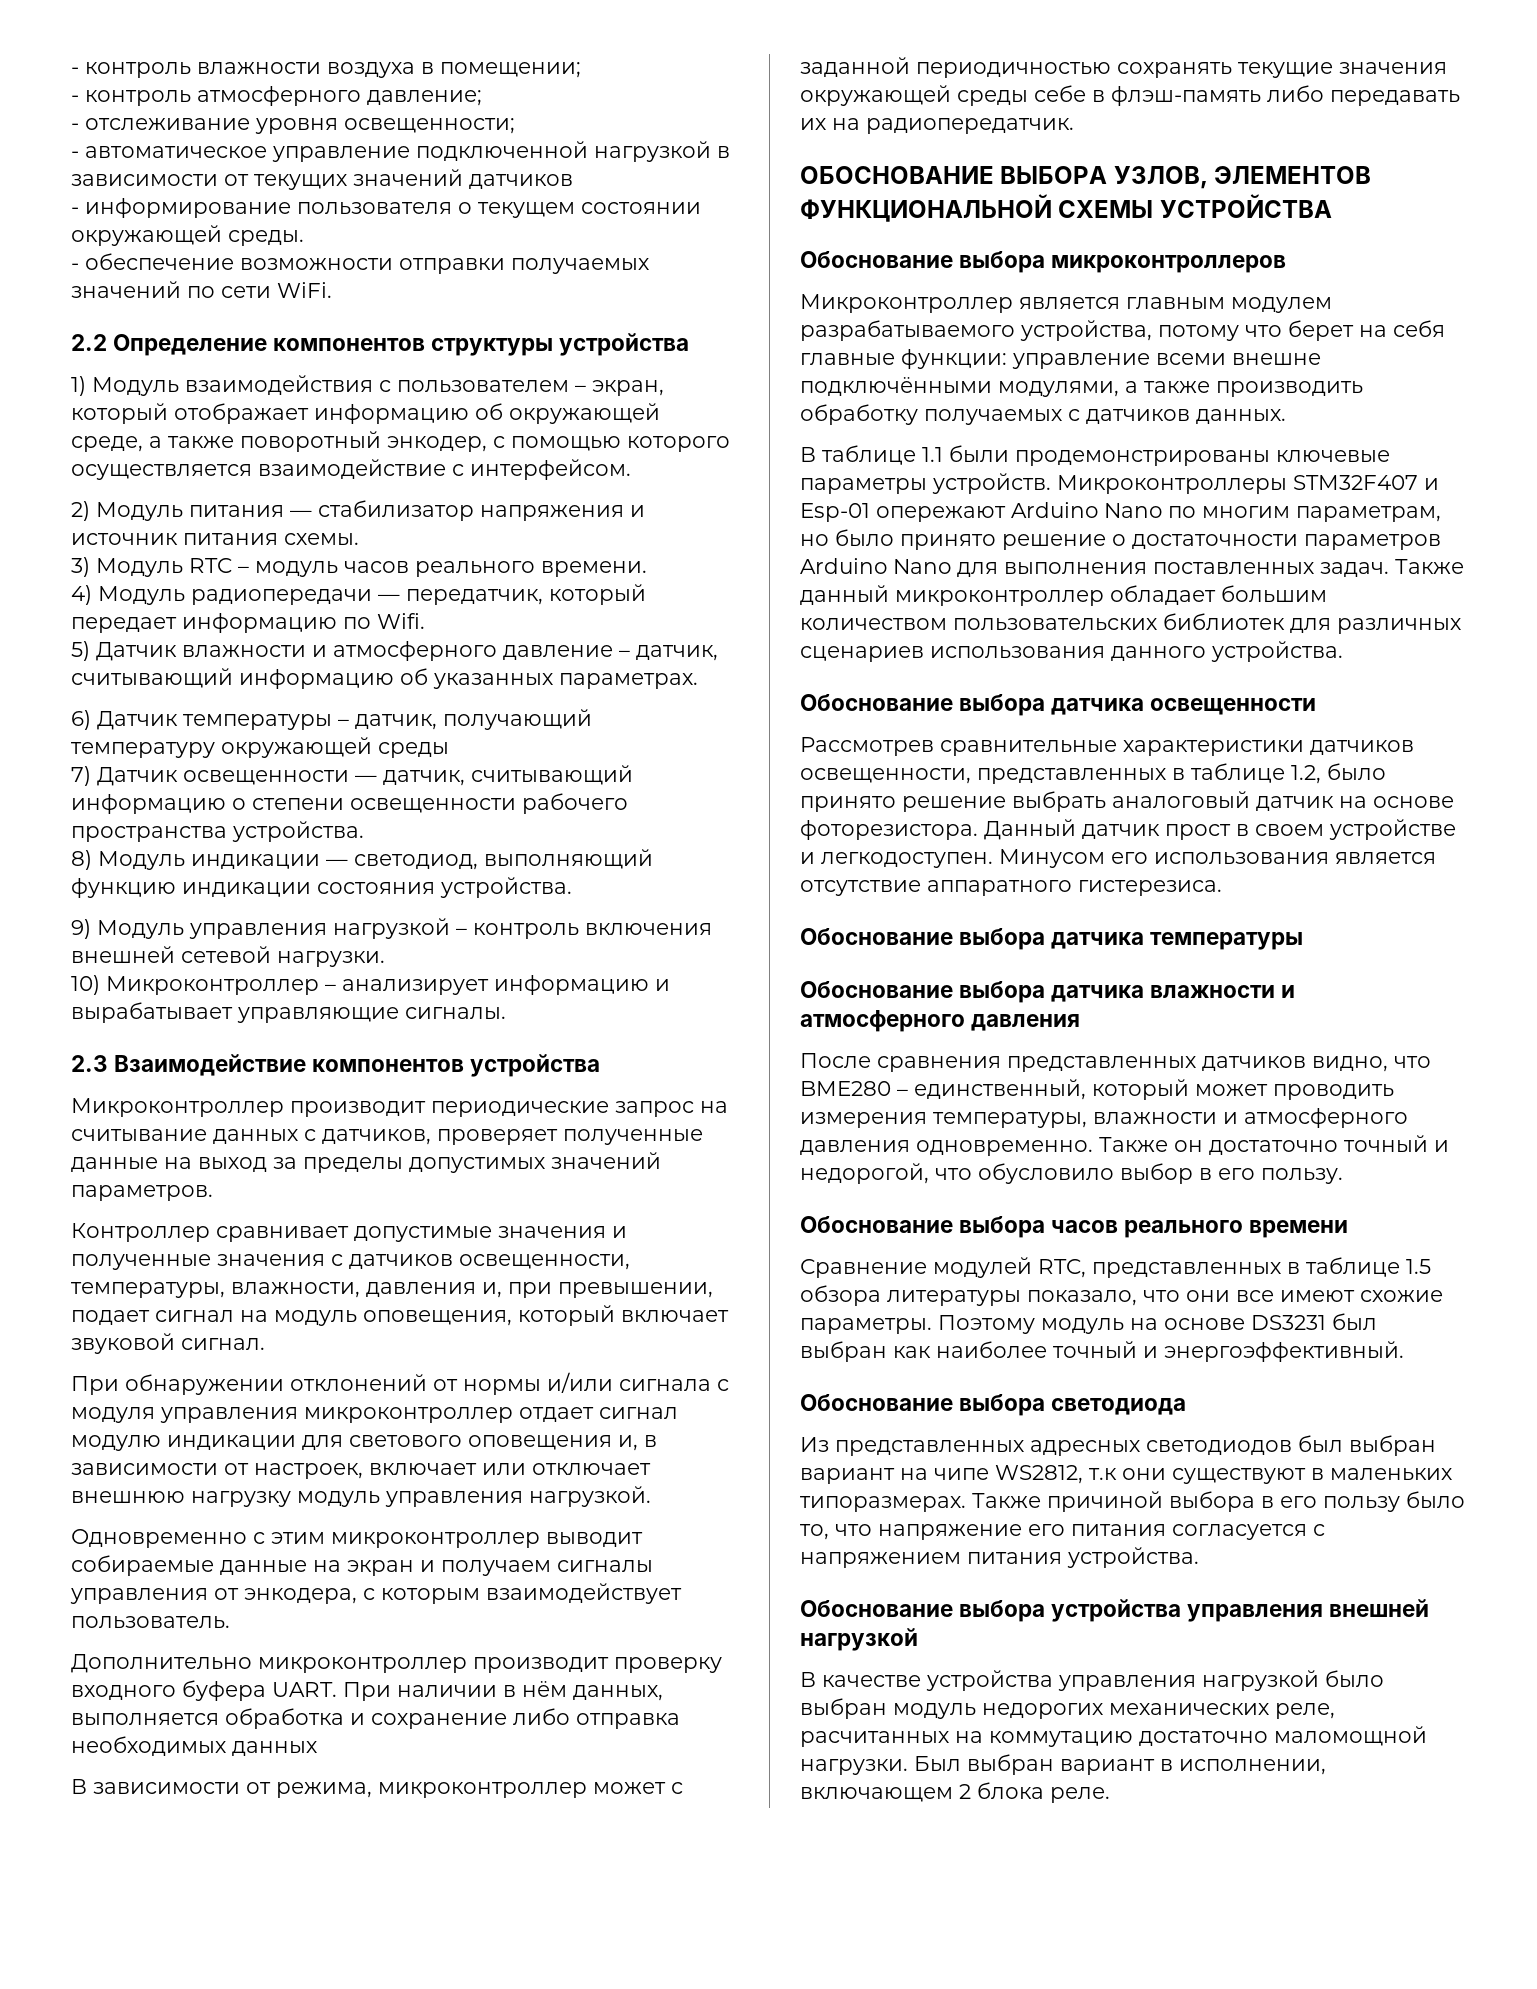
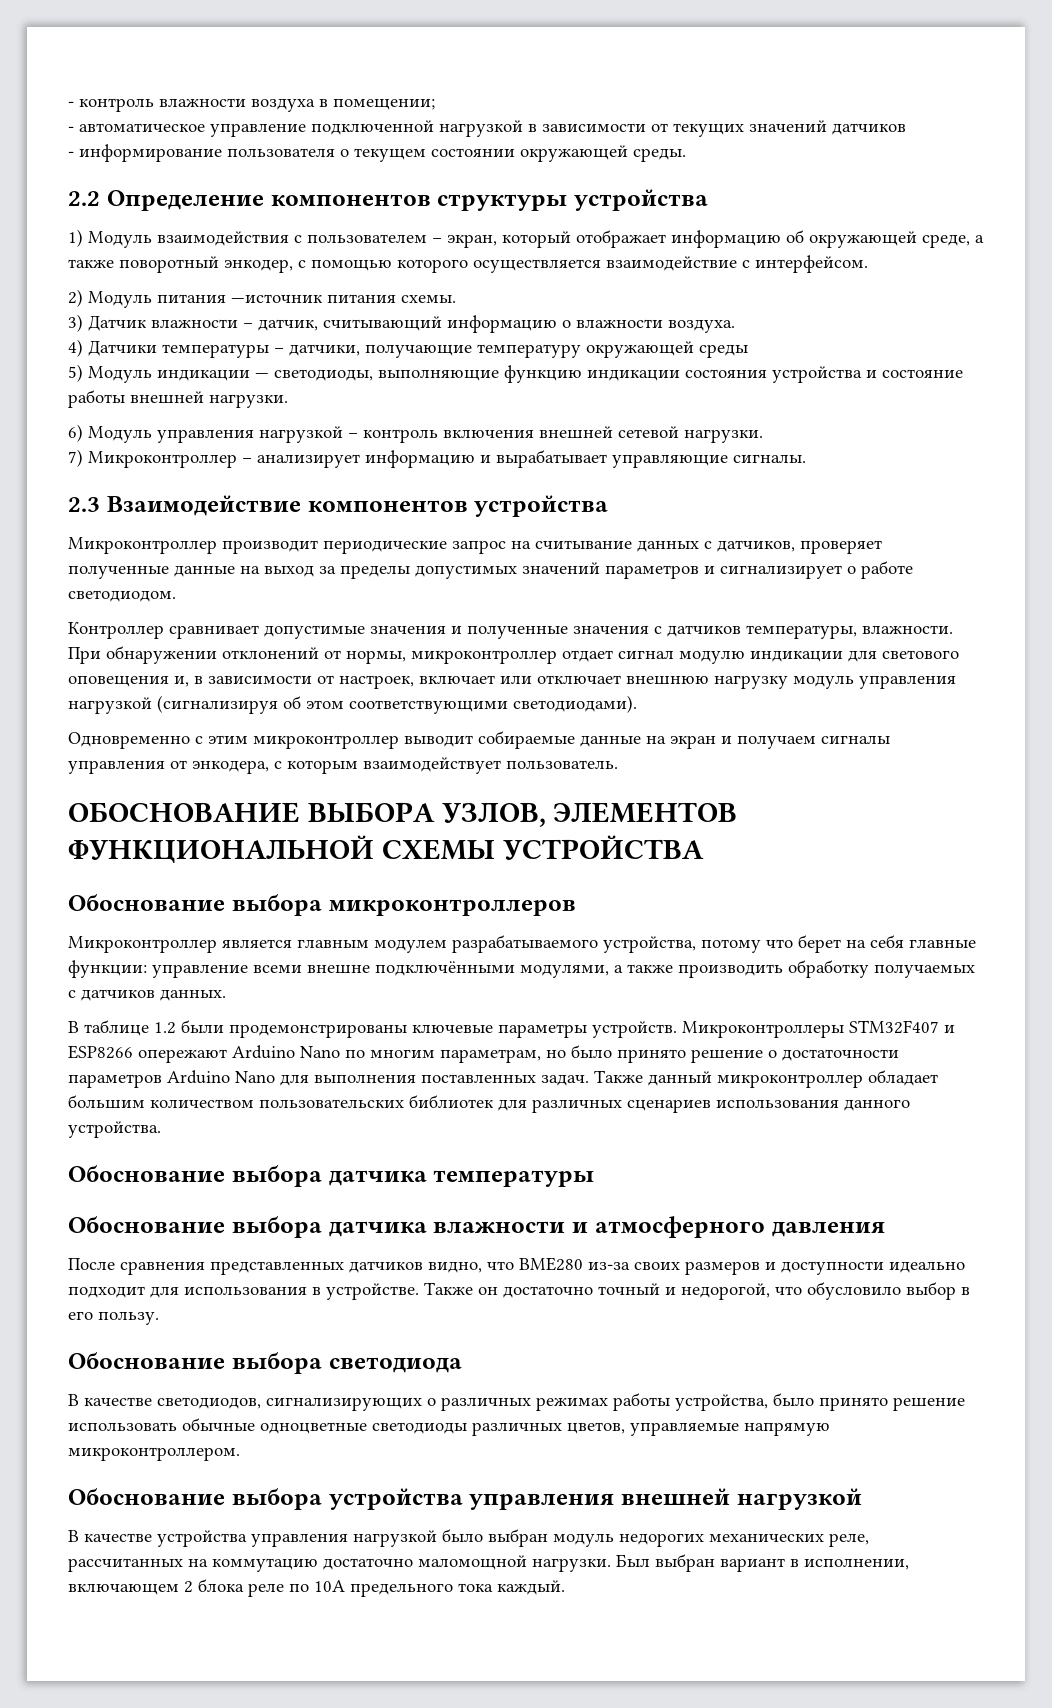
[71,86,482,106] [71,118,515,134] // - контроль атмосферного давление; // - отслеживание уровня освещенности; -> (435, 104) none
[71,253,649,274] [71,281,332,298] // - обеспечение возможности отправки получаемых значений по сети WiFi. -> (686, 155) none
[290,500,645,521] [71,533,359,546] [71,557,647,577] [71,584,646,605] [71,613,425,633] [71,641,718,661] [71,668,698,689] [71,709,592,730] [71,737,449,758] [71,765,633,786] [71,793,628,814] [71,821,364,842] [71,850,92,870] — стабилизатор напряжения и источник питания схемы. // 3) Модуль RTC – модуль часов реального времени. // 4) Модуль радиопередачи — передатчик, который передает информацию по Wifi. // 5) Датчик влажности и атмосферного давление – датчик, считывающий информацию об указанных параметрах. // 6) Датчик температуры – датчик, получающий температуру окружающей среды // 7) Датчик освещенности — датчик, считывающий информацию о степени освещенности рабочего пространства устройства. // 8) -> [231,294,456,303] [68,314,735,333] [68,339,748,358] [68,364,83,382] —источник питания схемы. // 3) Датчик влажности – датчик, считывающий информацию о влажности воздуха. // 4) Датчики температуры – датчики, получающие температуру окружающей среды // 5)
[354,849,653,870] светодиод, выполняющий -> [274,369,499,381] светодиоды, выполняющие
[440,877,572,898] [71,919,91,939] устройства. // 9) -> [772,366,963,383] [68,390,288,408] [68,424,83,442] устройства и состояние работы внешней нагрузки. // 6)
[71,975,100,995] 10) -> [68,449,83,467] 7)
[71,1185,213,1201] параметров. -> [605,561,913,579] [68,590,176,602] параметров и сигнализирует о работе светодиодом.
[459,1254,630,1270] [71,1282,713,1298] [71,1305,729,1326] [71,1333,265,1354] [71,1372,729,1395] [71,1407,298,1423] освещенности, температуры, влажности, давления и, при превышении, подает сигнал на модуль оповещения, который включает звуковой сигнал. // При обнаружении отклонений от нормы и/или сигнала с модуля управления -> [746,625,953,639] [68,646,406,664] температуры, влажности. При обнаружении отклонений от нормы,
[529,1486,651,1507] нагрузкой. -> [68,695,637,714] нагрузкой (сигнализируя об этом соответствующими светодиодами).
[71,1654,722,1673] [71,1680,663,1701] [71,1708,680,1729] [71,1736,317,1756] [71,1779,683,1798] [800,57,1447,78] [800,85,1460,106] [800,118,1074,134] // Дополнительно микроконтроллер производит проверку входного буфера UART. При наличии в нём данных, выполняется обработка и сохранение либо отправка необходимых данных // В зависимости от режима, микроконтроллер может с заданной периодичностью сохранять текущие значения окружающей среды себе в флэш-память либо передавать их на радиопередатчик. -> (618, 764) none
[922,447,943,462] 1.1 -> [154,1022,176,1034] 1.2
[800,503,870,522] Esp-01 -> [68,1045,133,1059] ESP8266
[800,694,1317,716] [800,737,1414,756] [800,763,1386,784] [800,791,1454,812] [800,819,1456,840] [800,849,1436,868] [800,880,1222,896] // Обоснование выбора датчика освещенности // Рассмотрев сравнительные характеристики датчиков освещенности, представленных в таблице 1.2, было принято решение выбрать аналоговый датчик на основе фоторезистора. Данный датчик прост в своем устройстве и легкодоступен. Минусом его использования является отсутствие аппаратного гистерезиса. -> (161, 1129) none
[897,1079,1394,1100] [800,1108,1408,1128] [800,1140,1093,1156] – единственный, который может проводить измерения температуры, влажности и атмосферного давления одновременно. -> [588,1261,965,1275] [68,1283,419,1300] из-за своих размеров и доступности идеально подходит для использования в устройстве.
[1051,1220,1349,1238] [800,1257,1431,1278] [800,1285,1443,1306] [800,1313,1377,1334] [800,1341,1404,1362] [800,1394,1187,1416] [800,1435,1436,1456] [800,1465,1452,1484] [800,1491,1465,1512] [800,1524,1325,1540] [800,1547,1199,1568] часов реального времени // Сравнение модулей RTC, представленных в таблице 1.5 обзора литературы показало, что они все имеют схожие параметры. Поэтому модуль на основе DS3231 был выбран как наиболее точный и энергоэффективный. // Обоснование выбора светодиода // Из представленных адресных светодиодов был выбран вариант на чипе WS2812, т.к они существуют в маленьких типоразмерах. Также причиной выбора в его пользу было то, что напряжение его питания согласуется с напряжением питания устройства. -> [328,1357,462,1373] [68,1393,965,1411] [68,1418,830,1436] [68,1447,240,1461] светодиода // В качестве светодиодов, сигнализирующих о различных режимах работы устройства, было принято решение использовать обычные одноцветные светодиоды различных цветов, управляемые напрямую микроконтроллером.
[800,1731,949,1747] расчитанных -> [68,1558,183,1572] рассчитанных
[1050,1787,1110,1803] реле. -> [248,1580,565,1597] реле по 10А предельного тока каждый.

